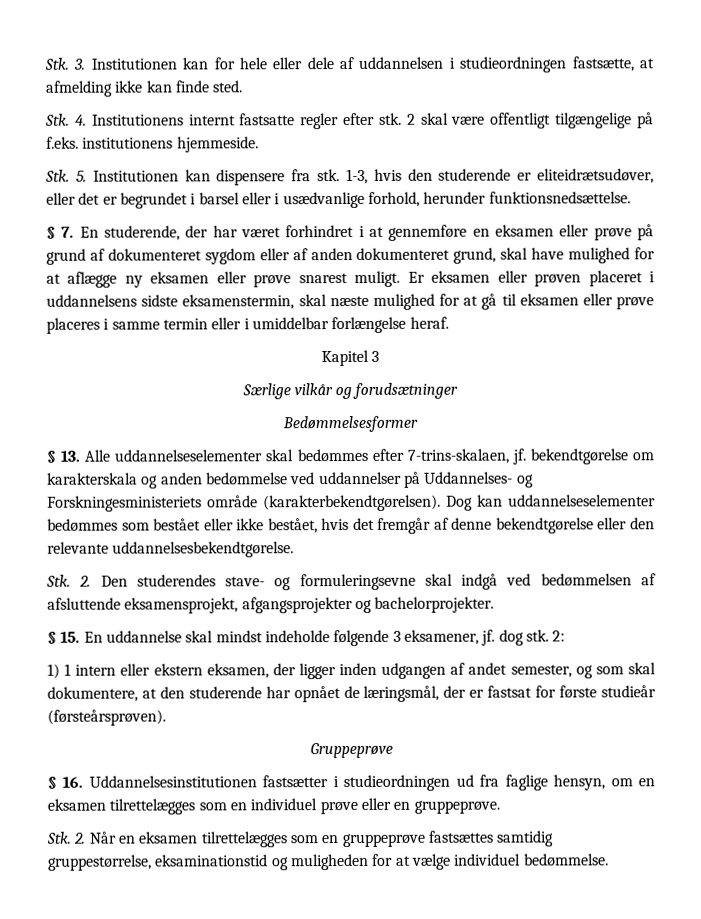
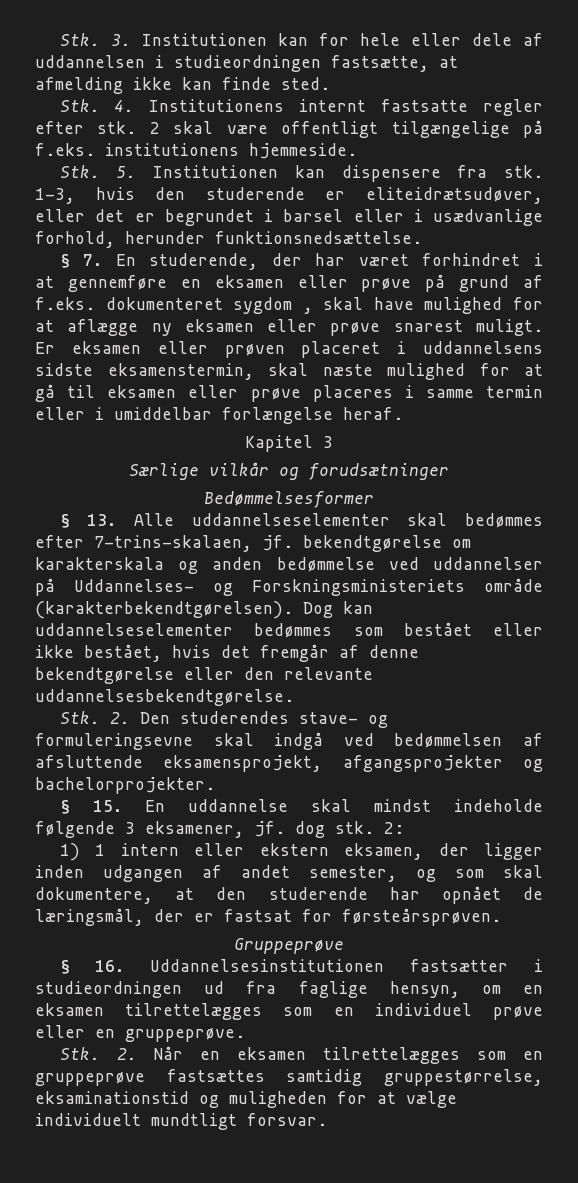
(105, 254) none -> [35,297,95,310] f.eks.
[259,247,497,264] eller af anden dokumenteret grund, -> [302,307,313,314] ,
[47,495,202,512] Forskningesministeriets -> [252,579,465,596] Forskningsministeriets
[559,685,656,699] [47,709,166,726] første studieår (førsteårsprøven). -> [342,908,501,926] førsteårsprøven.
[454,853,609,867] individuel bedømmelse. -> [35,1113,327,1130] individuelt mundtligt forsvar.

